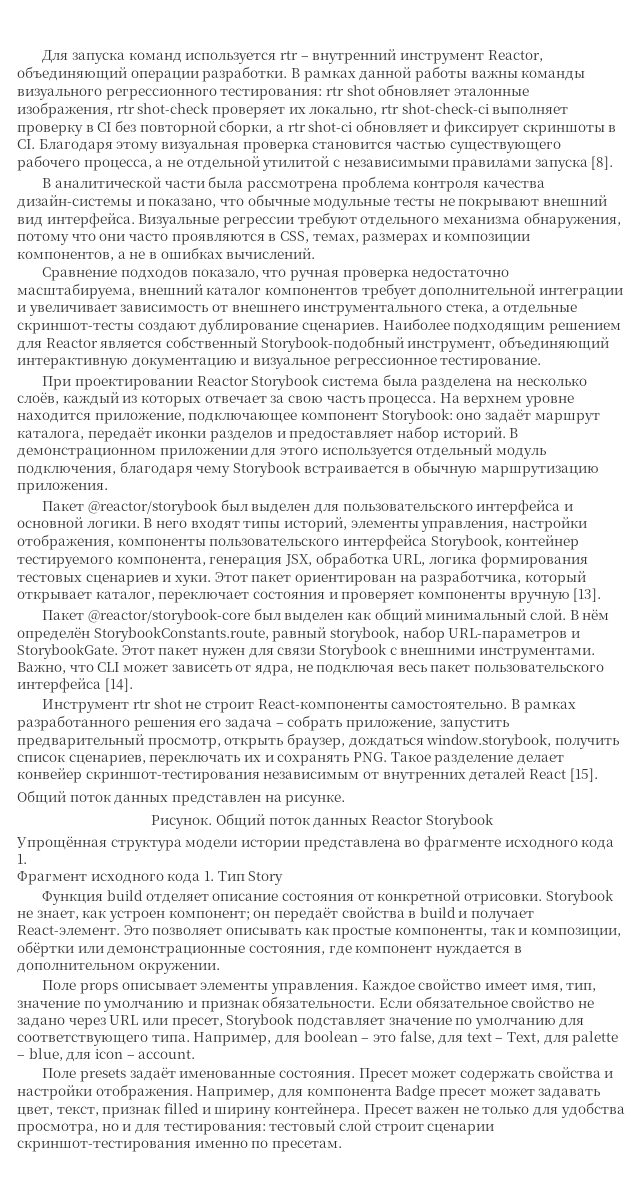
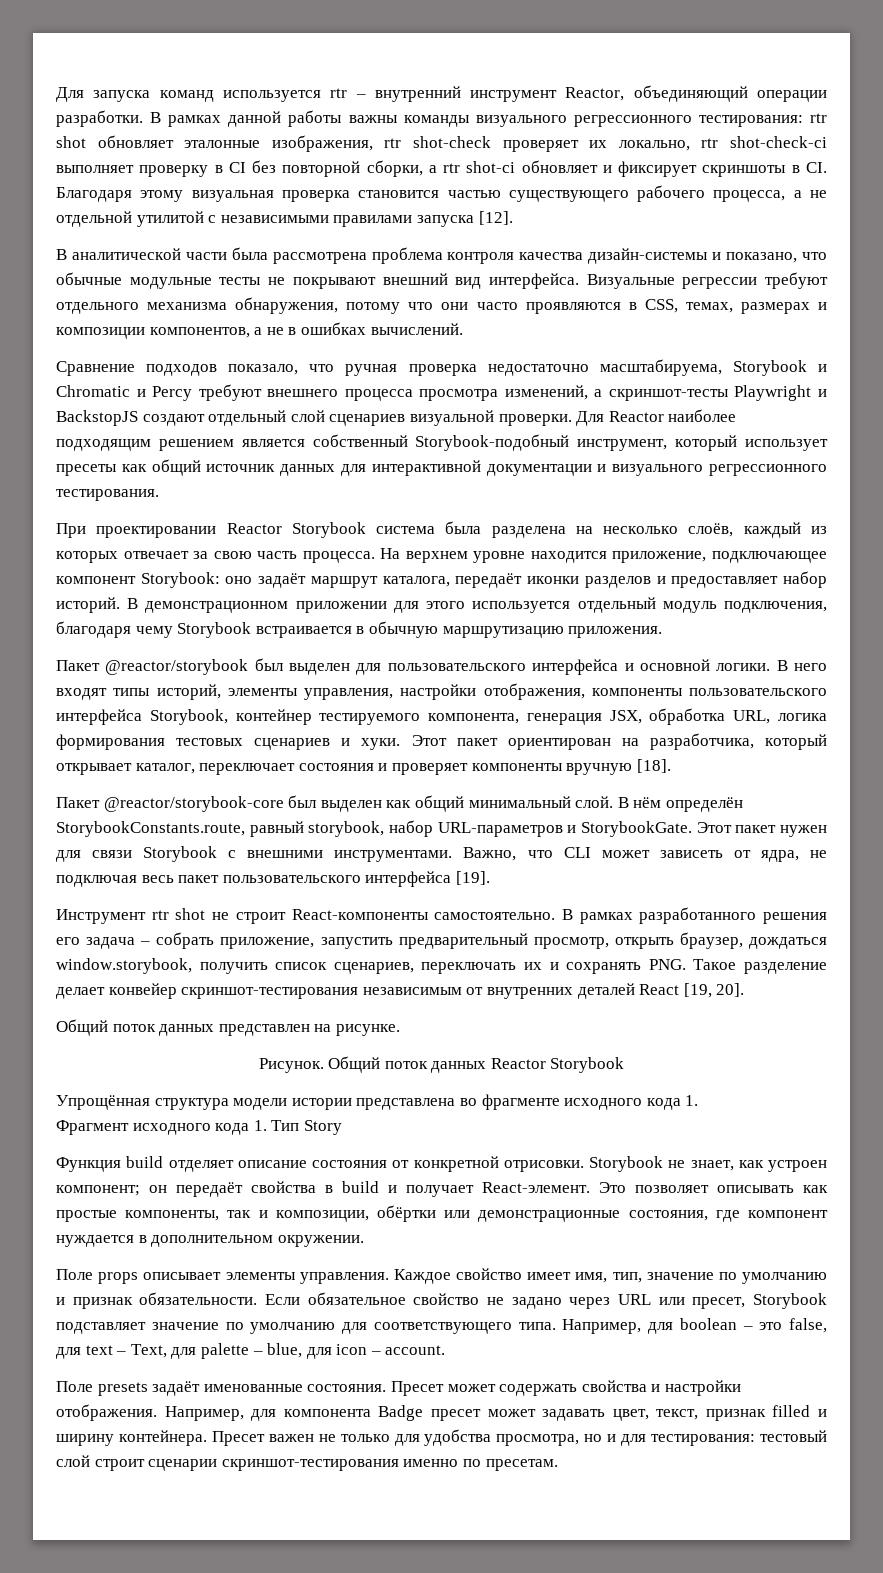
[591,156,614,170] [8]. -> [478,211,513,225] [12].
[138,283,623,299] [17,304,578,316] [17,318,621,334] [17,336,609,352] [17,357,542,369] внешний каталог компонентов требует дополнительной интеграции и увеличивает зависимость от внешнего инструментального стека, а отдельные скриншот-тесты создают дублирование сценариев. Наиболее подходящим решением для Reactor является собственный Storybook-подобный инструмент, объединяющий интерактивную документацию и визуальное регрессионное тестирование. -> [732,360,827,376] [56,384,827,401] [56,409,737,426] [56,434,828,451] [56,459,827,476] [56,489,159,501] Storybook и Chromatic и Percy требуют внешнего процесса просмотра изменений, а скриншот-тесты Playwright и BackstopJS создают отдельный слой сценариев визуальной проверки. Для Reactor наиболее подходящим решением является собственный Storybook-подобный инструмент, который использует пресеты как общий источник данных для интерактивной документации и визуального регрессионного тестирования.
[573,588,602,602] [13]. -> [636,759,671,773] [18].
[104,678,133,692] [14]. -> [455,871,490,885] [19].
[569,768,598,782] [15]. -> [683,983,745,998] [19, 20].

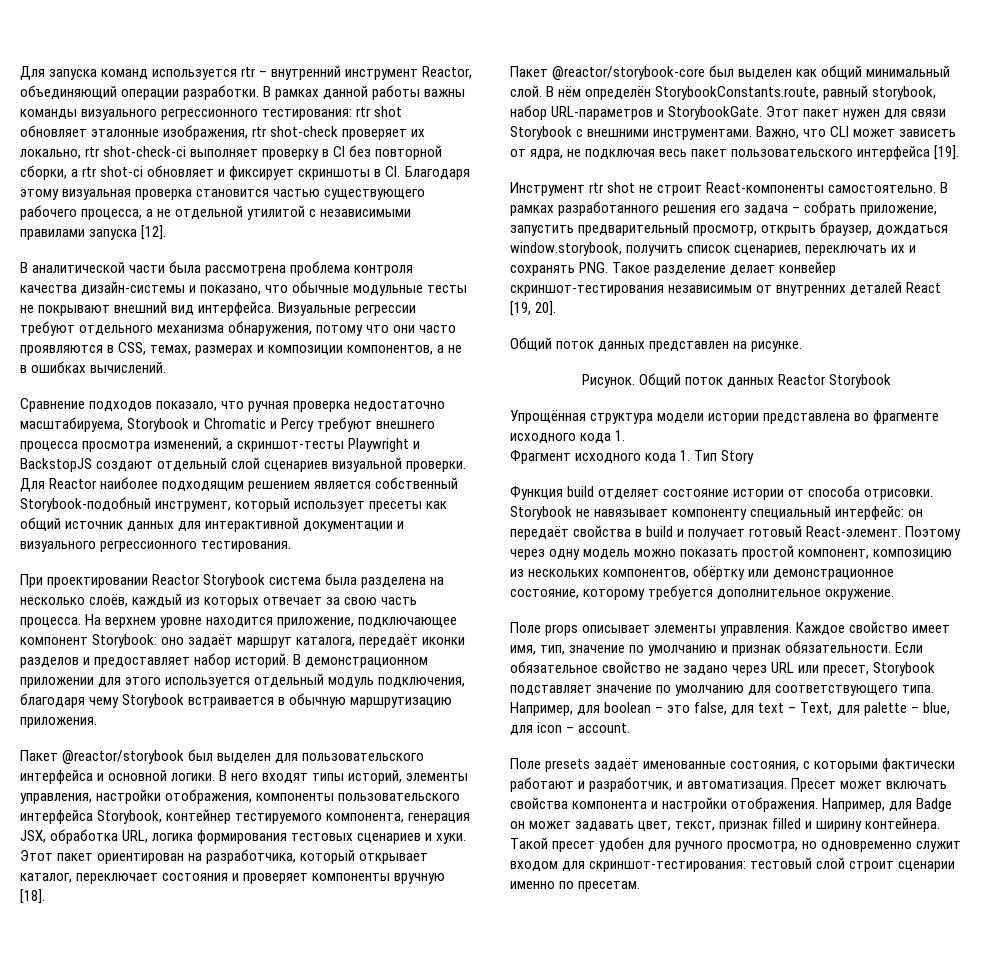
[237,1156,827,1172] [56,1185,140,1196] описание состояния от конкретной отрисовки. Storybook не знает, как устроен компонент; -> [663,485,934,500] [510,505,905,520] состояние истории от способа отрисовки. Storybook не навязывает компоненту специальный интерфейс:
[482,1182,828,1193] [56,1205,828,1222] [56,1235,364,1247] React-элемент. Это позволяет описывать как простые компоненты, так и композиции, обёртки или демонстрационные состояния, где компонент нуждается в дополнительном окружении. -> [749,525,962,540] [510,545,953,560] [510,565,895,580] [510,585,895,600] готовый React-элемент. Поэтому через одну модель можно показать простой компонент, композицию из нескольких компонентов, обёртку или демонстрационное состояние, которому требуется дополнительное окружение.
[307,1380,647,1396] состояния. Пресет может содержать свойства -> [730,758,956,772] [510,777,948,792] [510,797,648,809] состояния, с которыми фактически работают и разработчик, и автоматизация. Пресет может включать свойства компонента
[283,1405,481,1421] компонента Badge пресет -> [916,798,953,812] [510,821,525,829] Badge он
[211,1429,756,1446] Пресет важен не только для удобства просмотра, но и для тестирования: -> [510,837,962,852] [510,861,747,872] Такой пресет удобен для ручного просмотра, но одновременно служит входом для скриншот-тестирования:
[221,1459,399,1471] скриншот-тестирования -> (956, 866) none

